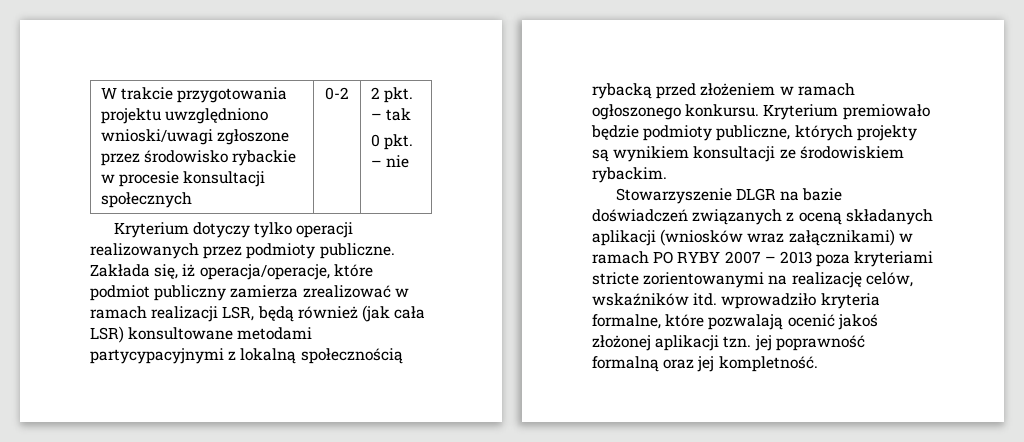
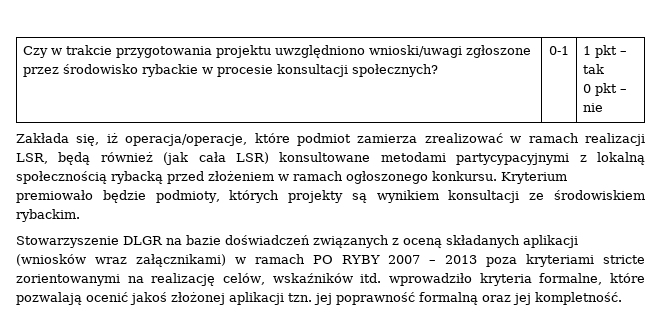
[100,87,117,99] W -> [23,46,63,58] Czy w
[100,192,192,208] [325,87,349,100] [370,87,413,103] społecznych | 0-2 | 2 pkt. -> [352,64,439,77] [549,46,569,55] [583,45,618,58] społecznych? | 0-1 | 1 pkt
[383,134,413,150] pkt. -> [595,83,618,96] pkt
[113,222,354,238] [90,243,395,259] Kryterium dotyczy tylko operacji realizowanych przez podmioty publiczne. -> (604, 107) none
[154,285,227,301] publiczny -> (351, 139) none
[643,125,791,141] podmioty publiczne, -> [155,190,220,203] podmioty,

